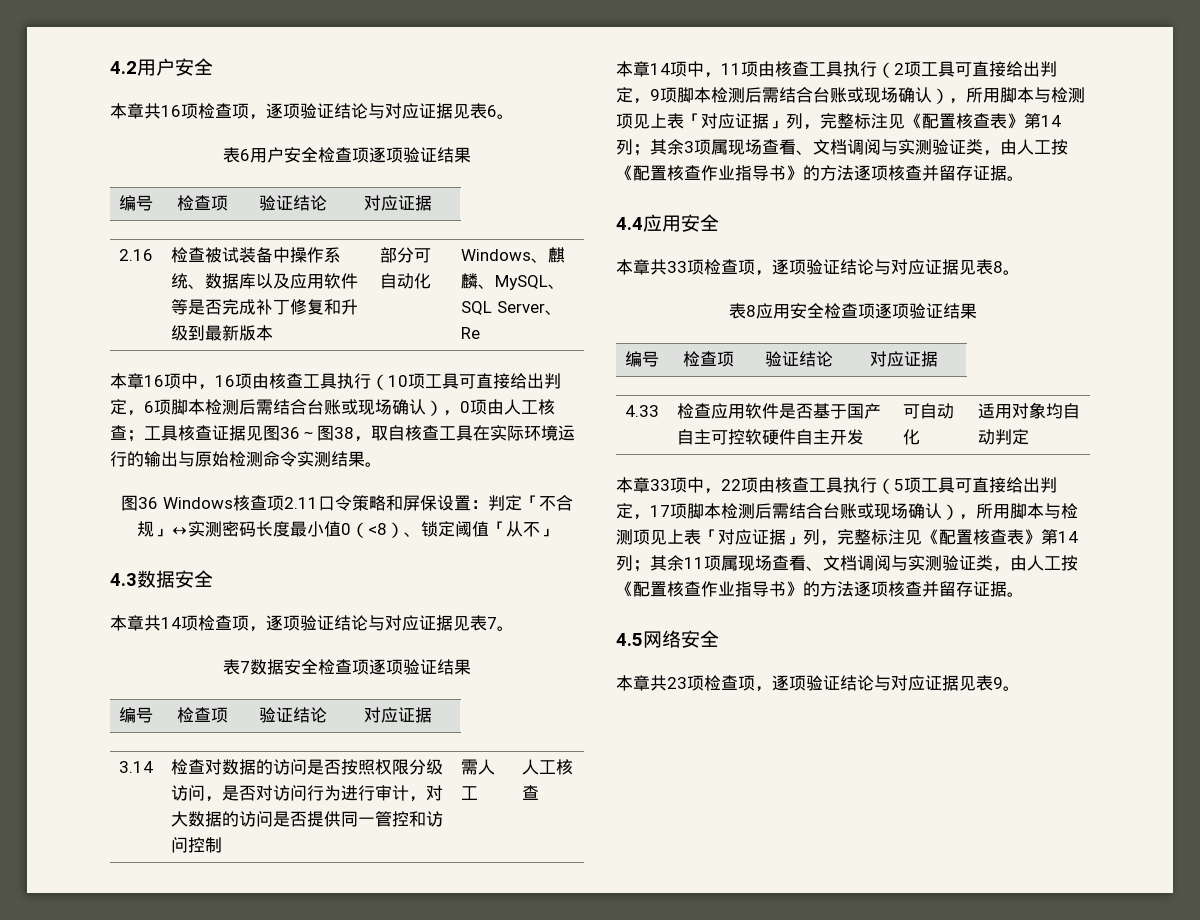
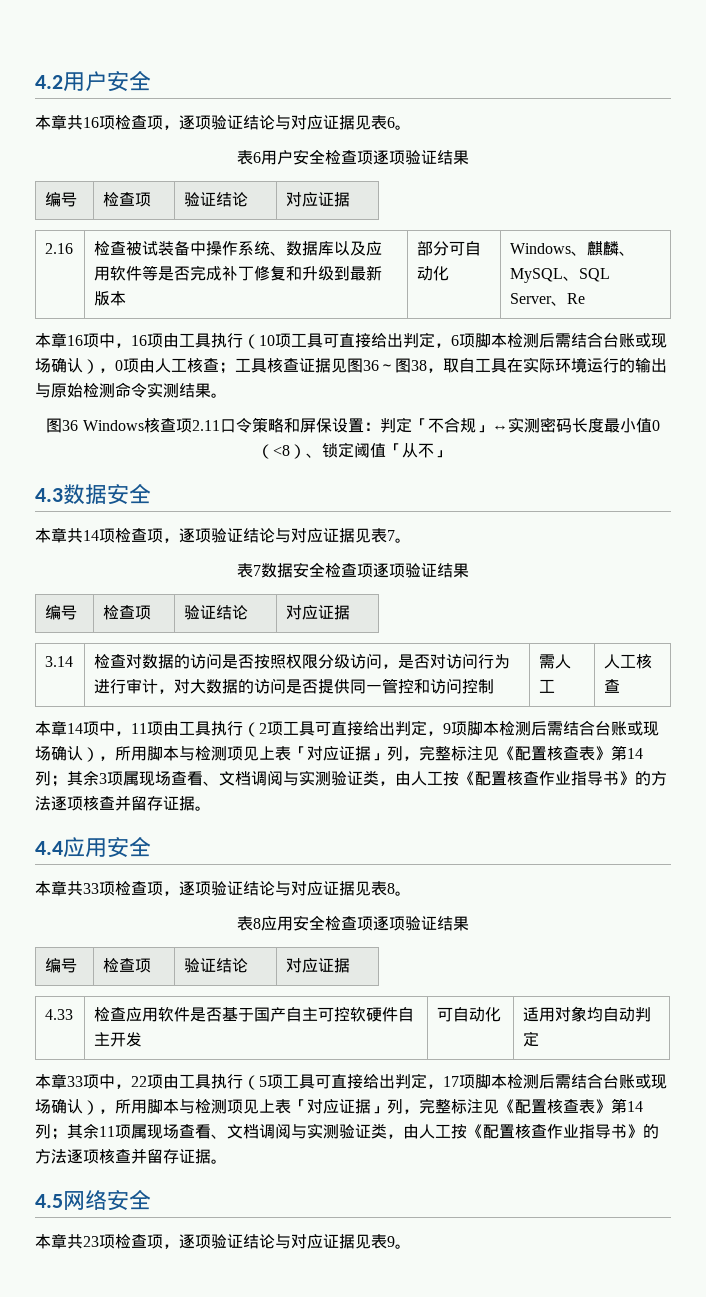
[269,373,303,389] 核查 -> (179, 340) none
[405,425,439,441] 核查 -> (475, 365) none
[775,61,809,77] 核查 -> (179, 728) none
[775,477,809,493] 核查 -> (179, 1081) none

